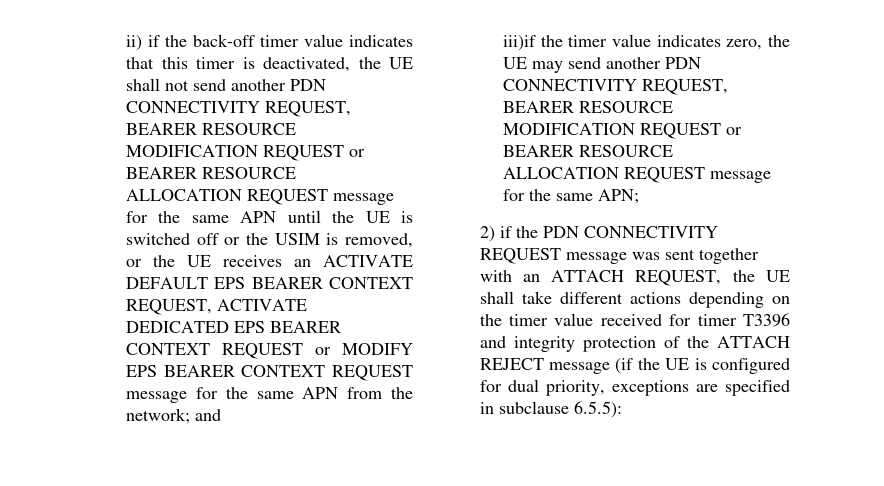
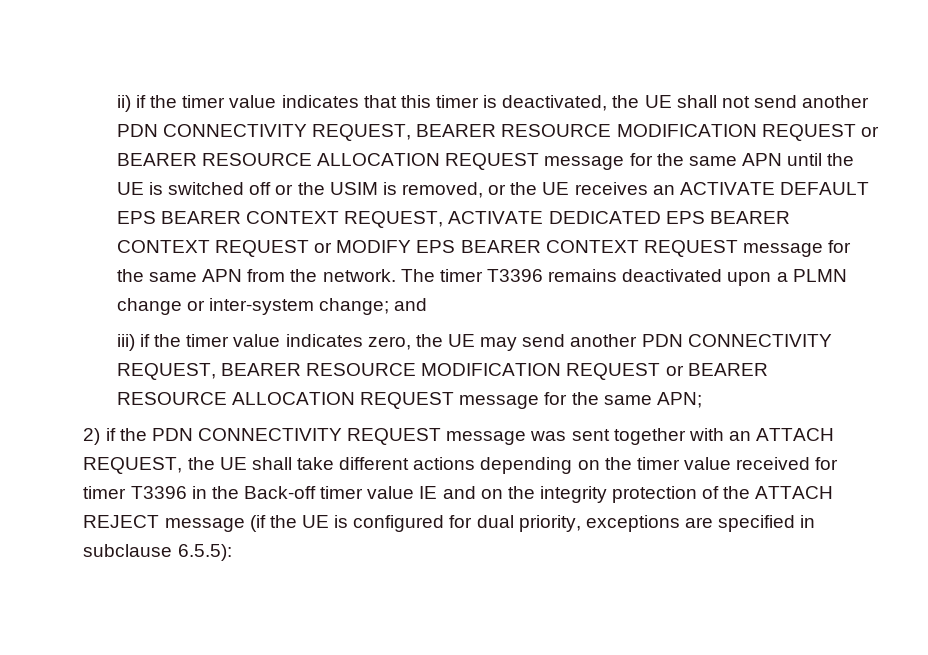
[193,34,256,47] back-off -> (178, 101) none
[126,408,191,424] network; -> [322,269,847,286] [116,298,390,315] network. The timer T3396 remains deactivated upon a PLMN change or inter-system change;
[503,35,537,51] iii)if -> [116,334,151,351] iii) if
[479,336,506,348] and -> [191,486,535,499] in the Back-off timer value IE and on the

